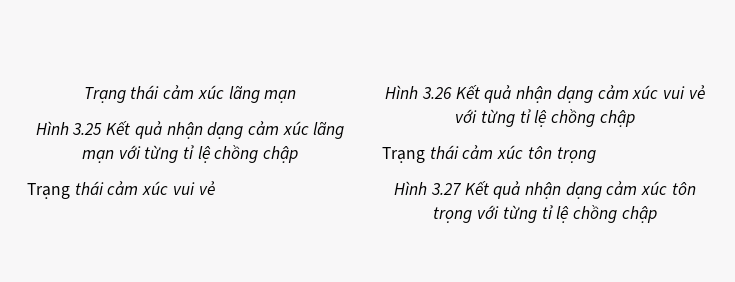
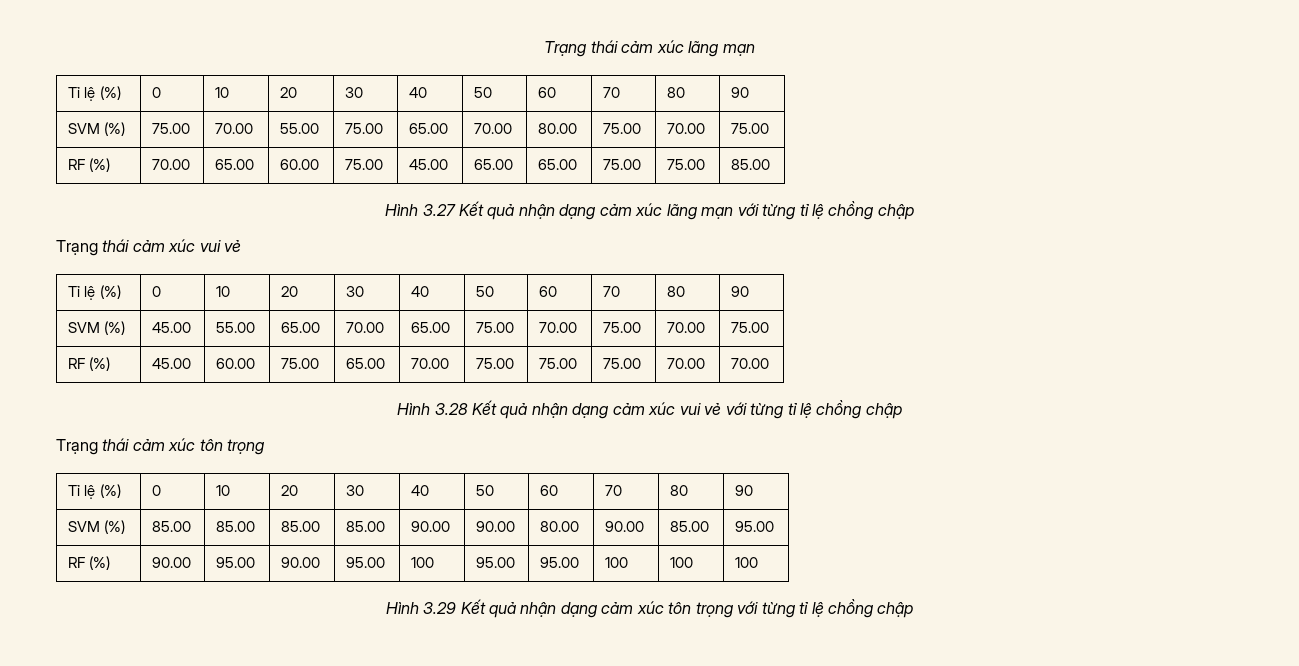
[35,121,103,135] // Hình 3.25 -> [68,86,121,101] [152,87,162,98] [215,87,230,98] [280,87,298,98] [345,87,364,98] [409,87,428,98] [474,87,493,98] [538,87,557,98] [603,87,621,98] [667,87,686,98] [731,87,750,98] [68,122,126,136] [152,123,191,134] [215,123,254,134] [280,123,320,134] [345,123,384,134] [409,123,449,134] [474,123,513,134] [538,123,578,134] [603,123,642,134] [667,123,706,134] [731,123,770,134] [68,158,111,172] [152,159,191,170] [215,159,255,170] [280,159,320,170] [345,159,384,170] [409,159,449,170] [474,159,514,170] [538,159,578,170] [603,159,642,170] [667,159,706,170] [731,159,771,170] [385,204,456,216] // Tỉ lệ (%) | 0 | 10 | 20 | 30 | 40 | 50 | 60 | 70 | 80 | 90 // SVM (%) | 75.00 | 70.00 | 55.00 | 75.00 | 65.00 | 70.00 | 80.00 | 75.00 | 70.00 | 75.00 // RF (%) | 70.00 | 65.00 | 60.00 | 75.00 | 45.00 | 65.00 | 65.00 | 75.00 | 75.00 | 85.00 // Hình 3.27
[385,85,452,99] // Hình 3.26 -> [68,285,121,300] [152,286,162,297] [216,286,231,297] [281,286,299,297] [346,286,365,297] [411,286,430,297] [476,286,495,297] [539,286,558,297] [603,286,621,297] [667,286,686,297] [731,286,750,297] [68,321,126,335] [152,322,192,333] [216,322,256,333] [281,322,321,333] [346,322,385,333] [411,322,451,333] [476,322,515,333] [539,322,578,333] [603,322,642,333] [667,322,706,333] [731,322,770,333] [68,357,111,371] [152,358,192,369] [216,358,256,369] [281,358,320,369] [346,358,386,369] [411,358,450,369] [476,358,515,369] [539,358,578,369] [603,358,642,369] [667,358,706,369] [731,358,770,369] [397,403,468,415] // Tỉ lệ (%) | 0 | 10 | 20 | 30 | 40 | 50 | 60 | 70 | 80 | 90 // SVM (%) | 45.00 | 55.00 | 65.00 | 70.00 | 65.00 | 75.00 | 70.00 | 75.00 | 70.00 | 75.00 // RF (%) | 45.00 | 60.00 | 75.00 | 65.00 | 70.00 | 75.00 | 75.00 | 75.00 | 70.00 | 70.00 // Hình 3.28
[394,181,462,195] // Hình 3.27 -> [68,484,121,499] [152,485,162,496] [216,485,231,496] [281,485,299,496] [346,485,365,496] [411,485,430,496] [476,485,495,496] [540,485,559,496] [605,485,623,496] [670,485,689,496] [735,485,754,496] [68,520,126,534] [152,521,192,532] [216,521,256,532] [281,521,321,532] [346,521,386,532] [411,521,451,532] [476,521,516,532] [540,521,580,532] [605,521,645,532] [670,521,710,532] [735,521,775,532] [68,556,111,570] [152,557,192,568] [216,557,256,568] [281,557,321,568] [346,557,386,568] [411,557,435,568] [476,557,516,568] [540,557,580,568] [605,557,629,568] [670,557,694,568] [735,557,759,568] [385,602,457,614] // Tỉ lệ (%) | 0 | 10 | 20 | 30 | 40 | 50 | 60 | 70 | 80 | 90 // SVM (%) | 85.00 | 85.00 | 85.00 | 85.00 | 90.00 | 90.00 | 80.00 | 90.00 | 85.00 | 95.00 // RF (%) | 90.00 | 95.00 | 90.00 | 95.00 | 100 | 95.00 | 95.00 | 100 | 100 | 100 // Hình 3.29

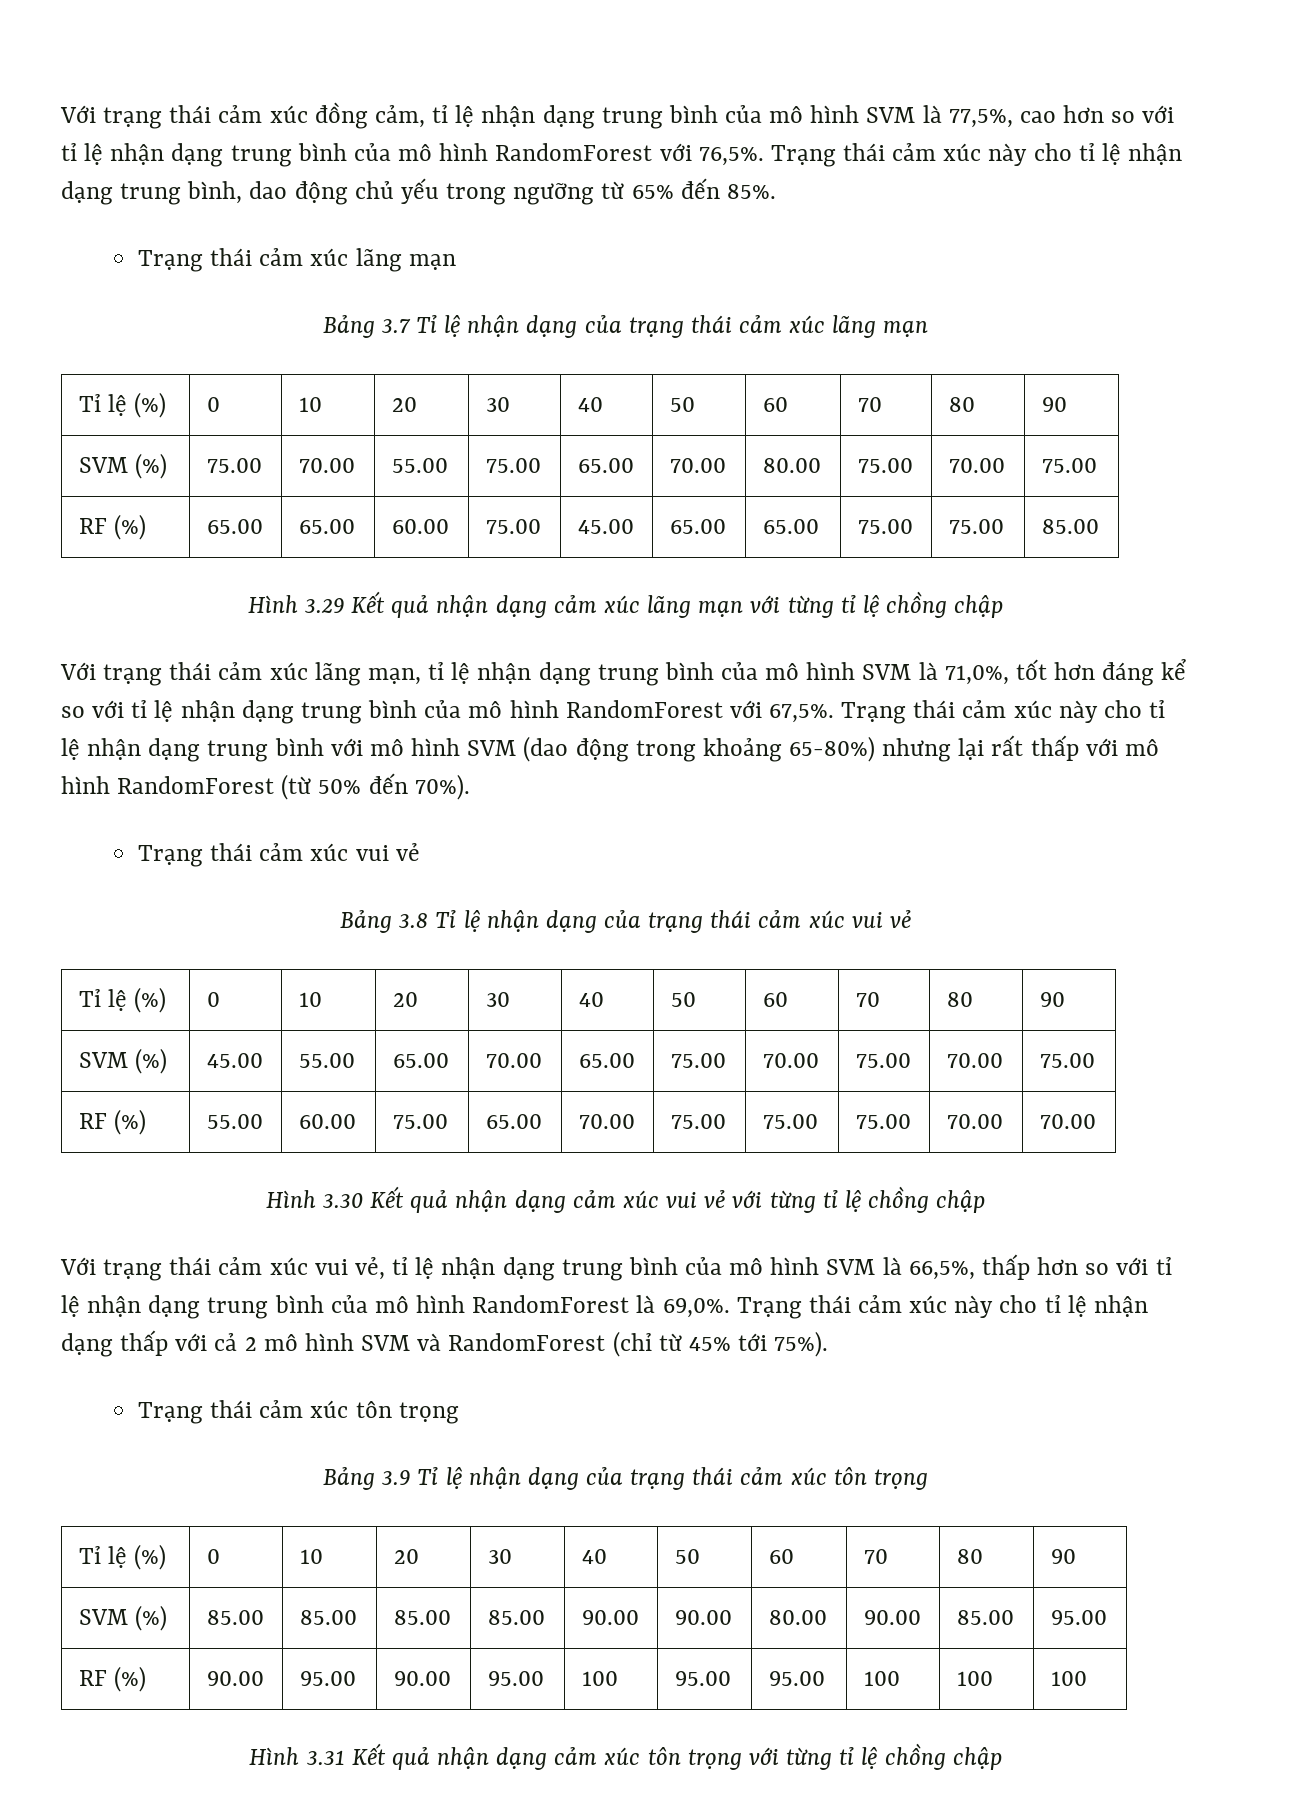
[544,41,587,57] Trạng -> [60,102,1175,129] [61,143,1183,167] [61,178,776,205] [137,248,456,272] [322,315,684,338] Với trạng thái cảm xúc đồng cảm, tỉ lệ nhận dạng trung bình của mô hình SVM là 77,5%, cao hơn so với tỉ lệ nhận dạng trung bình của mô hình RandomForest với 76,5%. Trạng thái cảm xúc này cho tỉ lệ nhận dạng trung bình, dao động chủ yếu trong ngưỡng từ 65% đến 85%. // Trạng thái cảm xúc lãng mạn // Bảng 3.7 Tỉ lệ nhận dạng của trạng
[152,159,191,170] 70.00 -> [206,519,263,534] 65.00
[422,204,456,216] 3.27 -> [304,598,344,613] 3.29
[56,240,98,256] Trạng -> [60,659,1187,686] [61,700,1166,724] [61,735,1159,762] [61,773,470,800] [137,843,420,867] [340,910,704,933] Với trạng thái cảm xúc lãng mạn, tỉ lệ nhận dạng trung bình của mô hình SVM là 71,0%, tốt hơn đáng kể so với tỉ lệ nhận dạng trung bình của mô hình RandomForest với 67,5%. Trạng thái cảm xúc này cho tỉ lệ nhận dạng trung bình với mô hình SVM (dao động trong khoảng 65-80%) nhưng lại rất thấp với mô hình RandomForest (từ 50% đến 70%). // Trạng thái cảm xúc vui vẻ // Bảng 3.8 Tỉ lệ nhận dạng của trạng
[152,358,192,369] 45.00 -> [206,1114,263,1129] 55.00
[434,403,468,415] 3.28 -> [322,1193,363,1208] 3.30
[56,439,98,455] Trạng -> [60,1254,1172,1281] [61,1295,1148,1319] [61,1330,829,1357] [137,1400,459,1424] [323,1467,686,1490] Với trạng thái cảm xúc vui vẻ, tỉ lệ nhận dạng trung bình của mô hình SVM là 66,5%, thấp hơn so với tỉ lệ nhận dạng trung bình của mô hình RandomForest là 69,0%. Trạng thái cảm xúc này cho tỉ lệ nhận dạng thấp với cả 2 mô hình SVM và RandomForest (chỉ từ 45% tới 75%). // Trạng thái cảm xúc tôn trọng // Bảng 3.9 Tỉ lệ nhận dạng của trạng
[423,602,457,614] 3.29 -> [306,1750,345,1765] 3.31

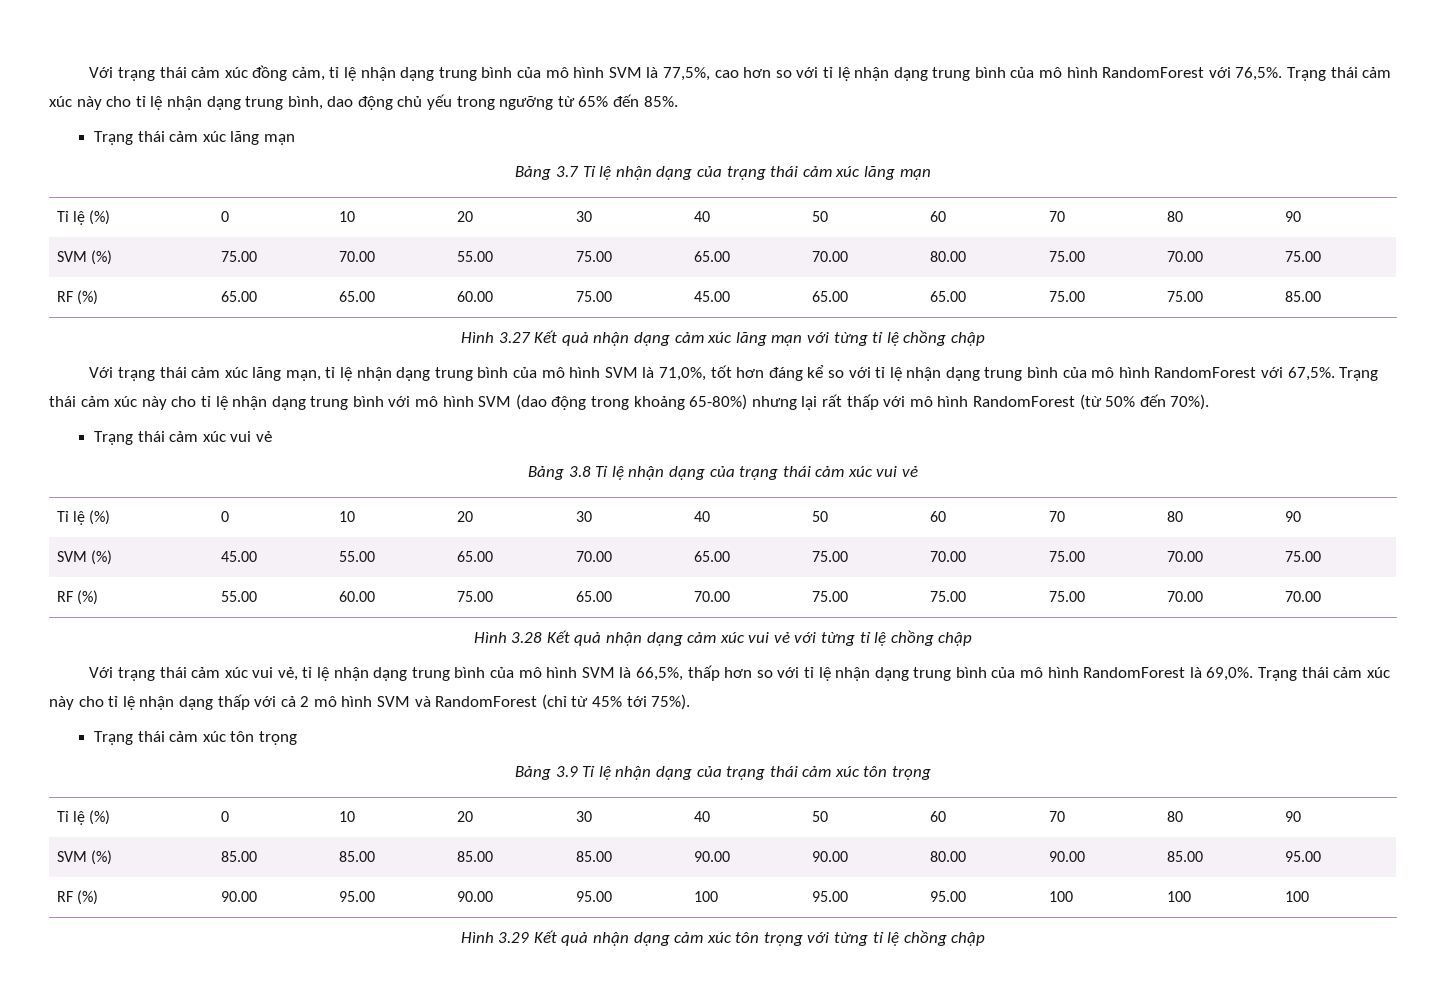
[304,598,344,613] 3.29 -> [498,332,531,343] 3.27
[322,1193,363,1208] 3.30 -> [511,632,543,643] 3.28
[306,1750,345,1765] 3.31 -> [498,932,530,943] 3.29

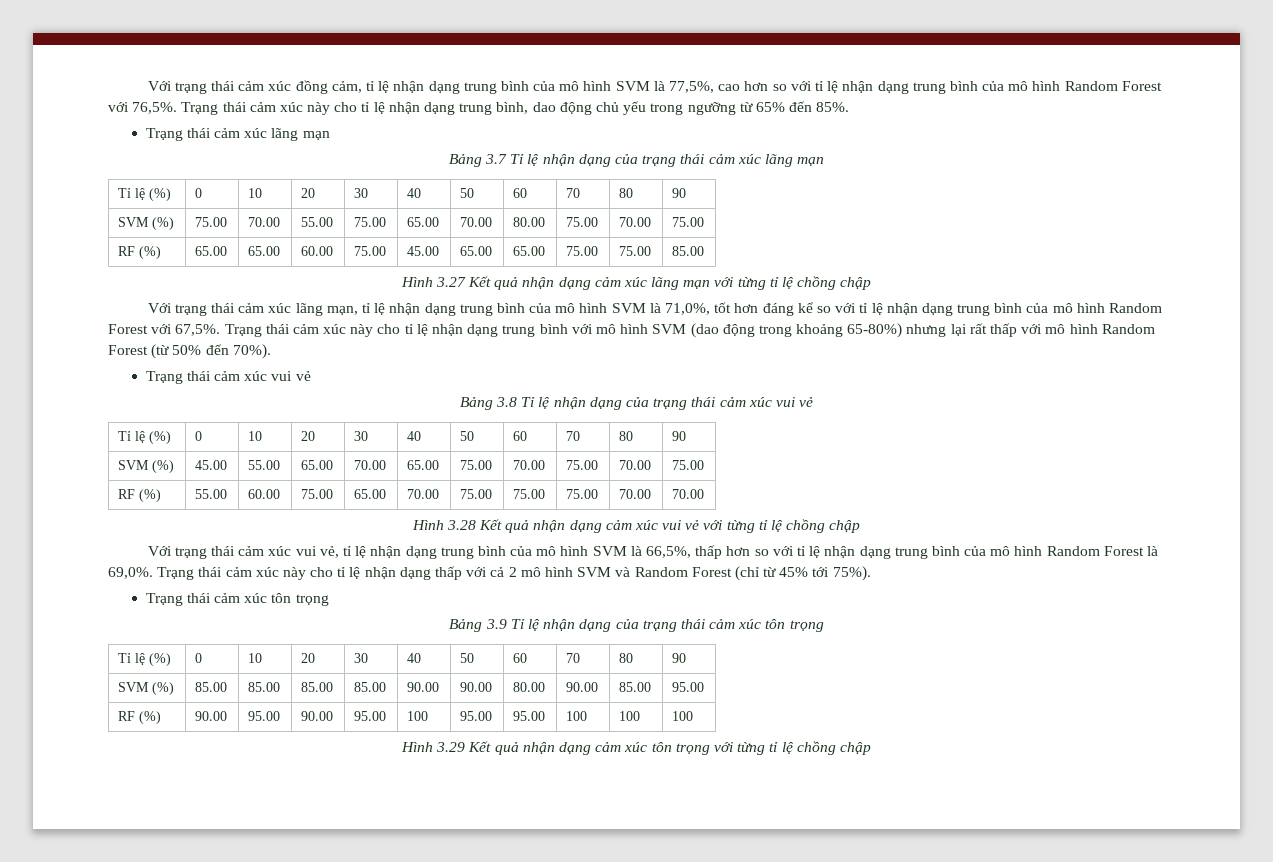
[1102,67,1205,78] RandomForest -> [1064,81,1162,91] Random Forest
[1154,367,1257,378] RandomForest -> [1108,303,1162,313] [108,324,148,334] Random Forest
[972,396,1075,407] RandomForest -> [1101,324,1155,334] [108,345,148,355] Random Forest
[1083,667,1186,678] RandomForest -> [1046,546,1144,556] Random Forest
[435,696,538,707] RandomForest -> [634,567,732,577] Random Forest

